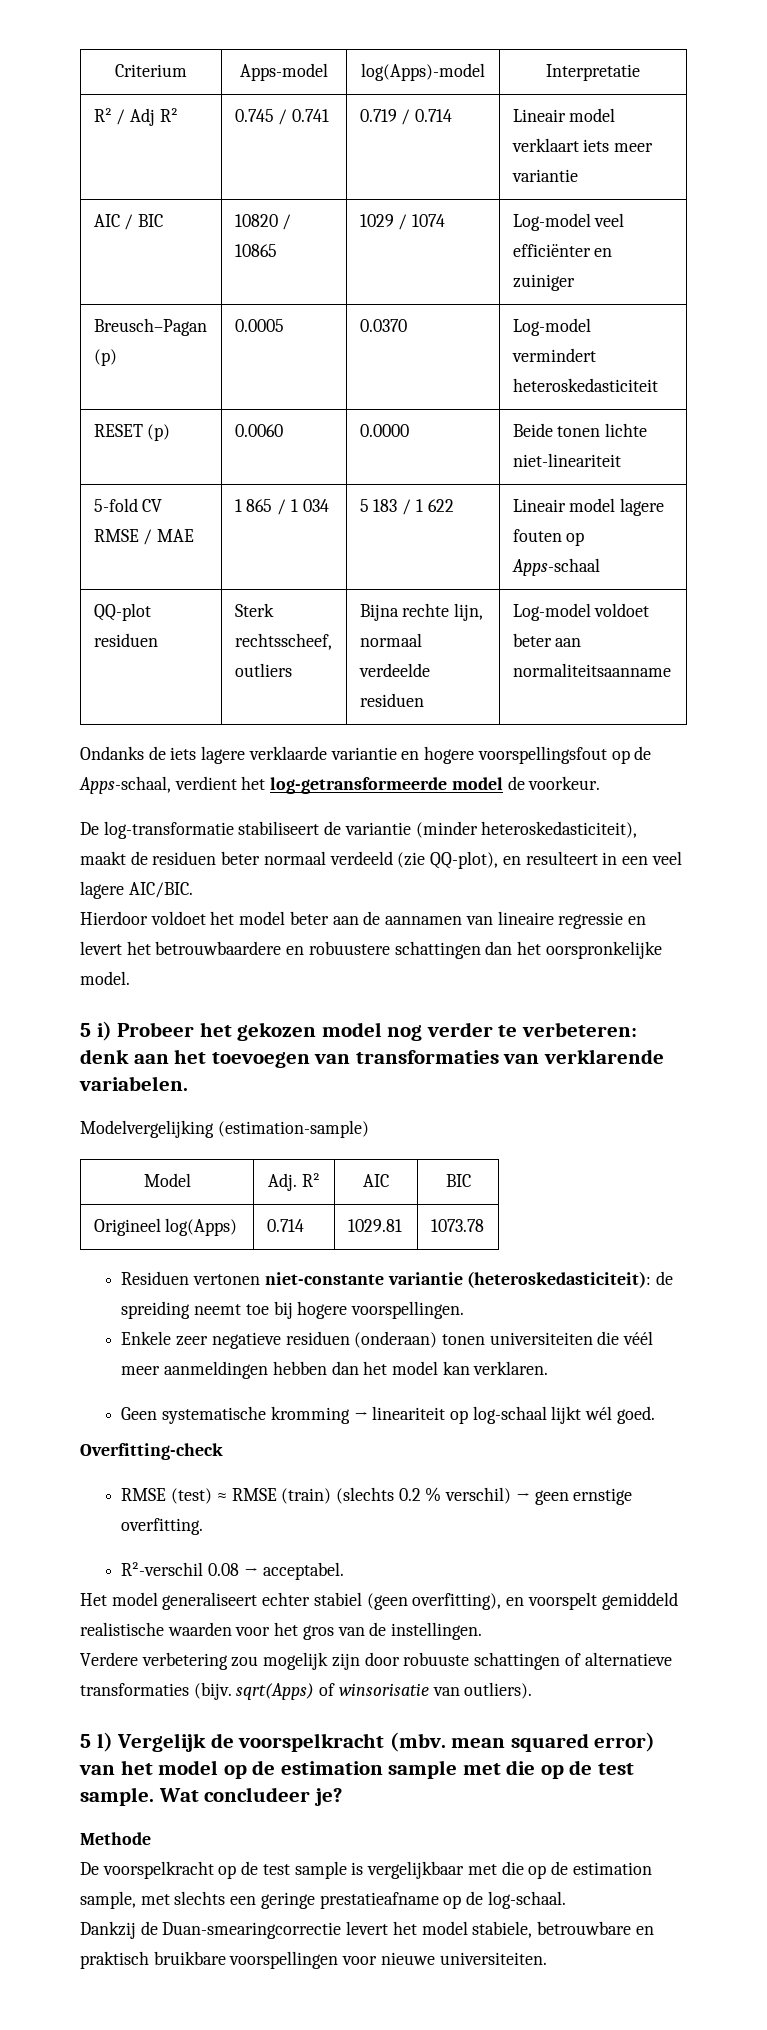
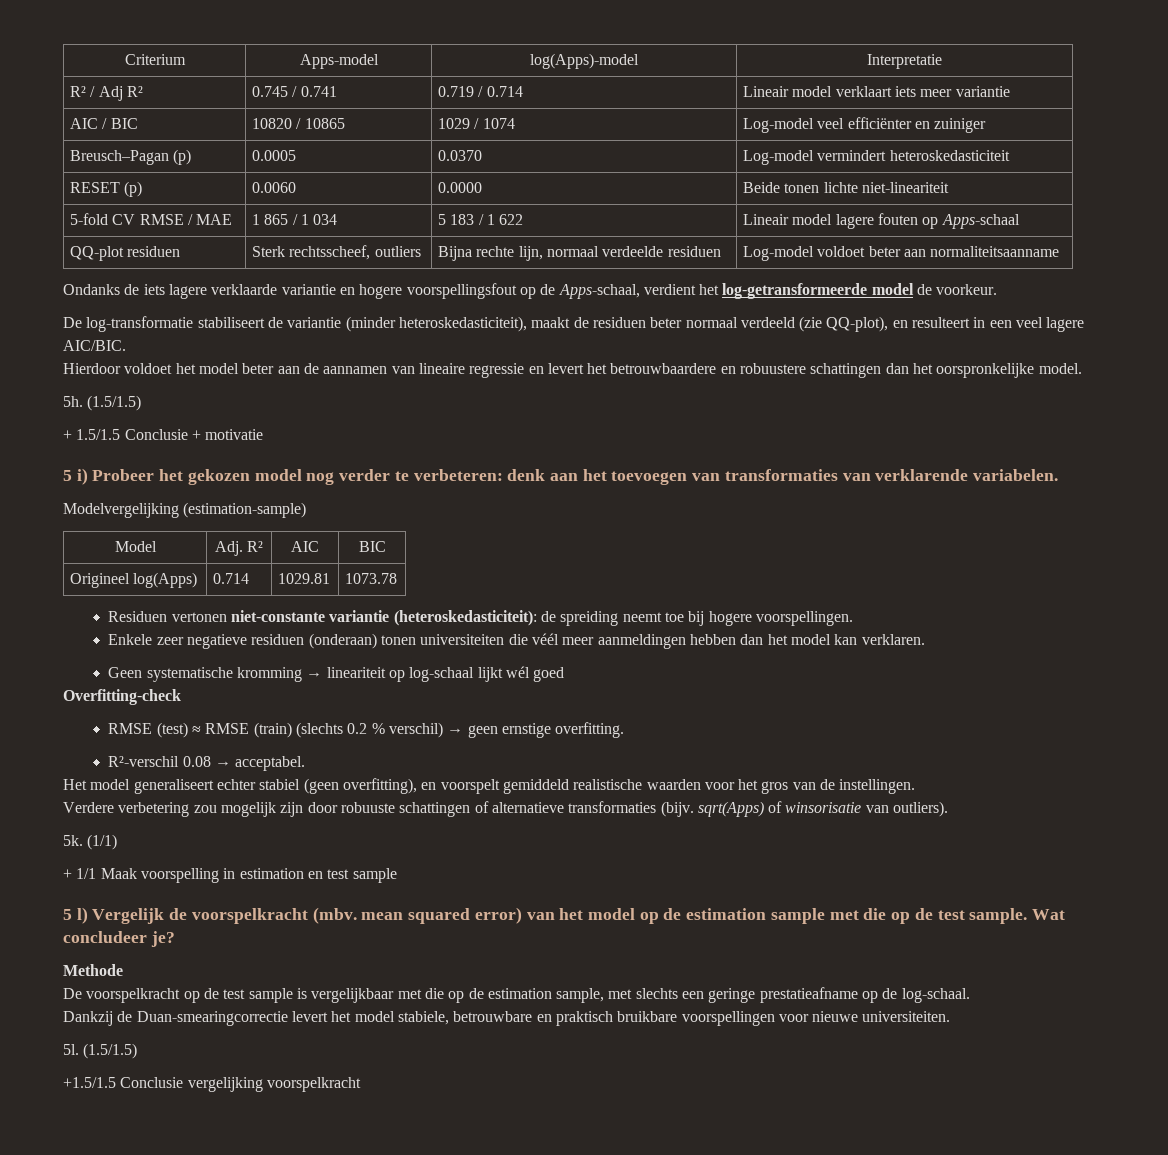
(130, 978) none -> [63,395,142,411] [63,429,264,440] // 5h. (1.5/1.5) // + 1.5/1.5 Conclusie + motivatie
[616,1406,655,1424] goed. -> [533,667,565,682] goed
(533, 1690) none -> [63,834,118,850] [63,868,397,883] // 5k. (1/1) // + 1/1 Maak voorspelling in estimation en test sample
(547, 1958) none -> [63,1043,138,1059] [63,1077,361,1092] // 5l. (1.5/1.5) // +1.5/1.5 Conclusie vergelijking voorspelkracht

